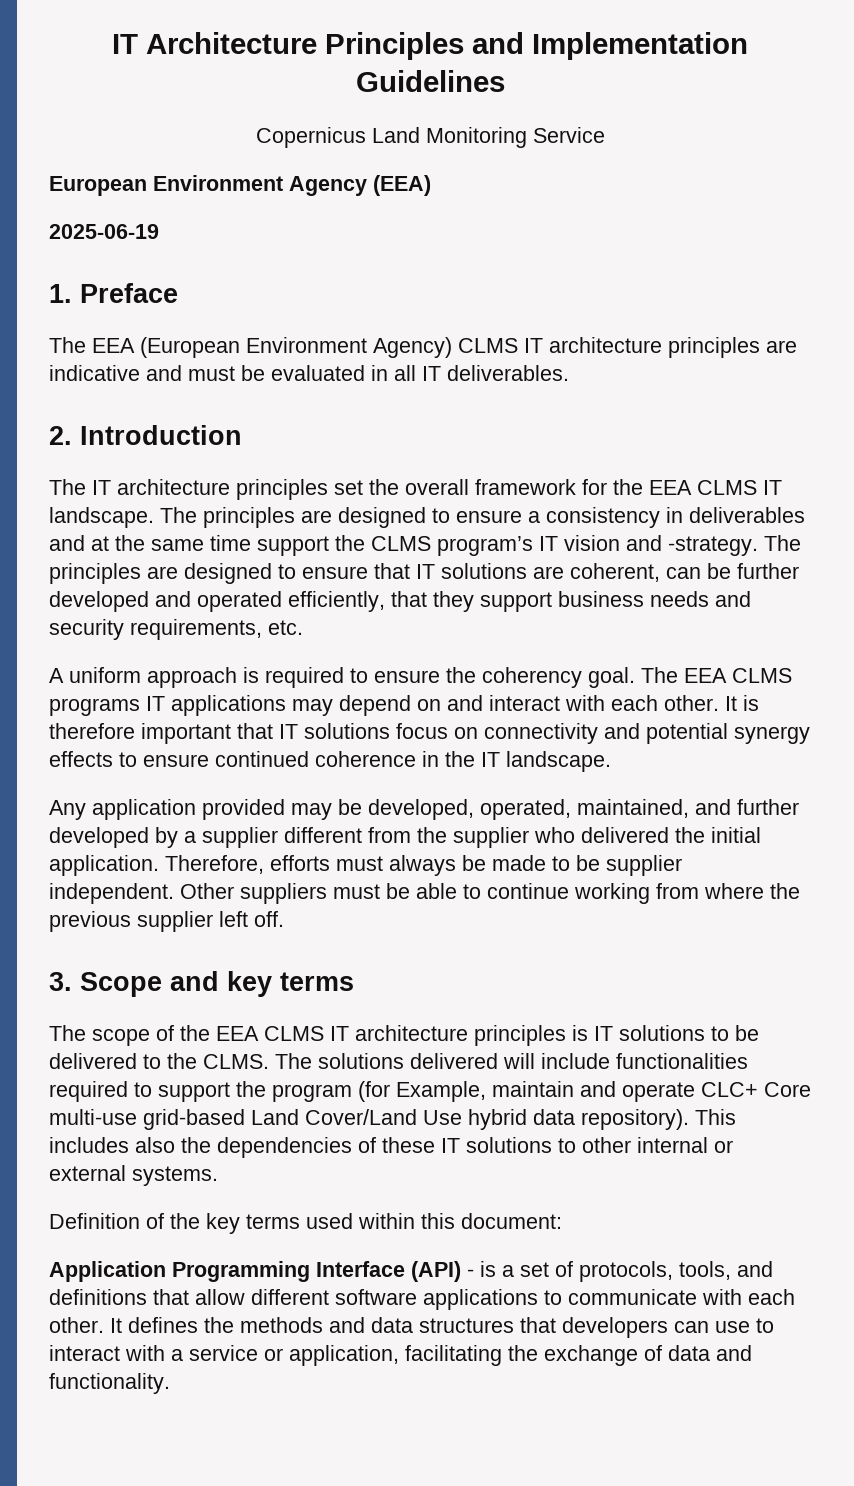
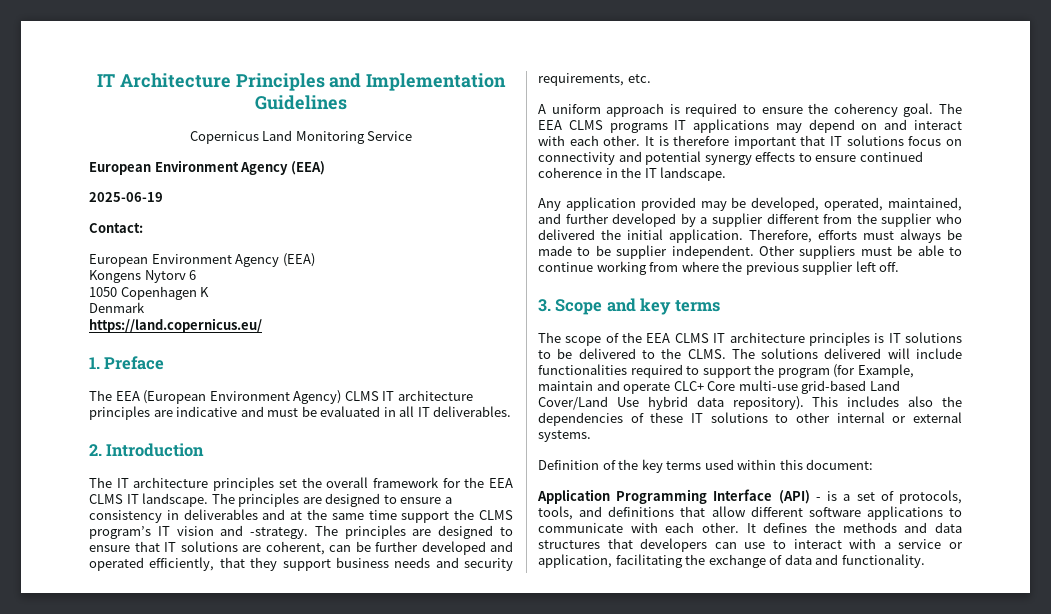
(159, 231) none -> [89,223,143,233] [89,253,315,267] [89,270,197,283] [89,286,210,300] [89,302,145,313] [89,318,262,333] // Contact: // European Environment Agency (EEA) // Kongens Nytorv 6 // 1050 Copenhagen K // Denmark // https://land.copernicus.eu/

